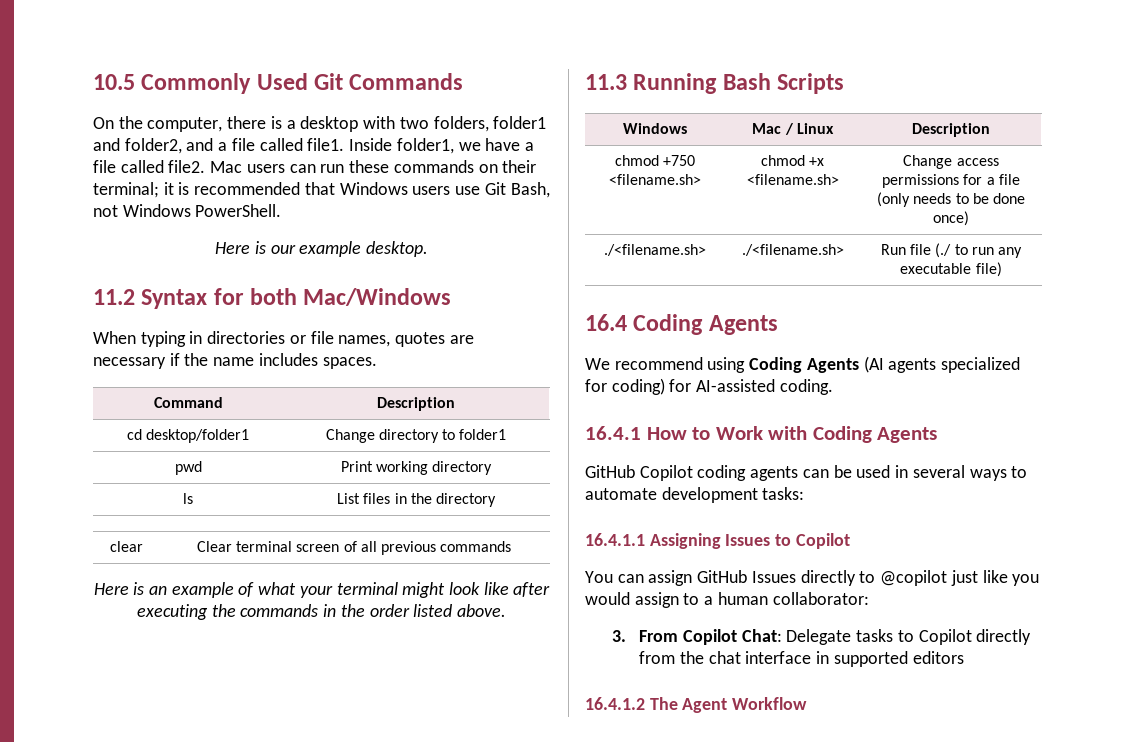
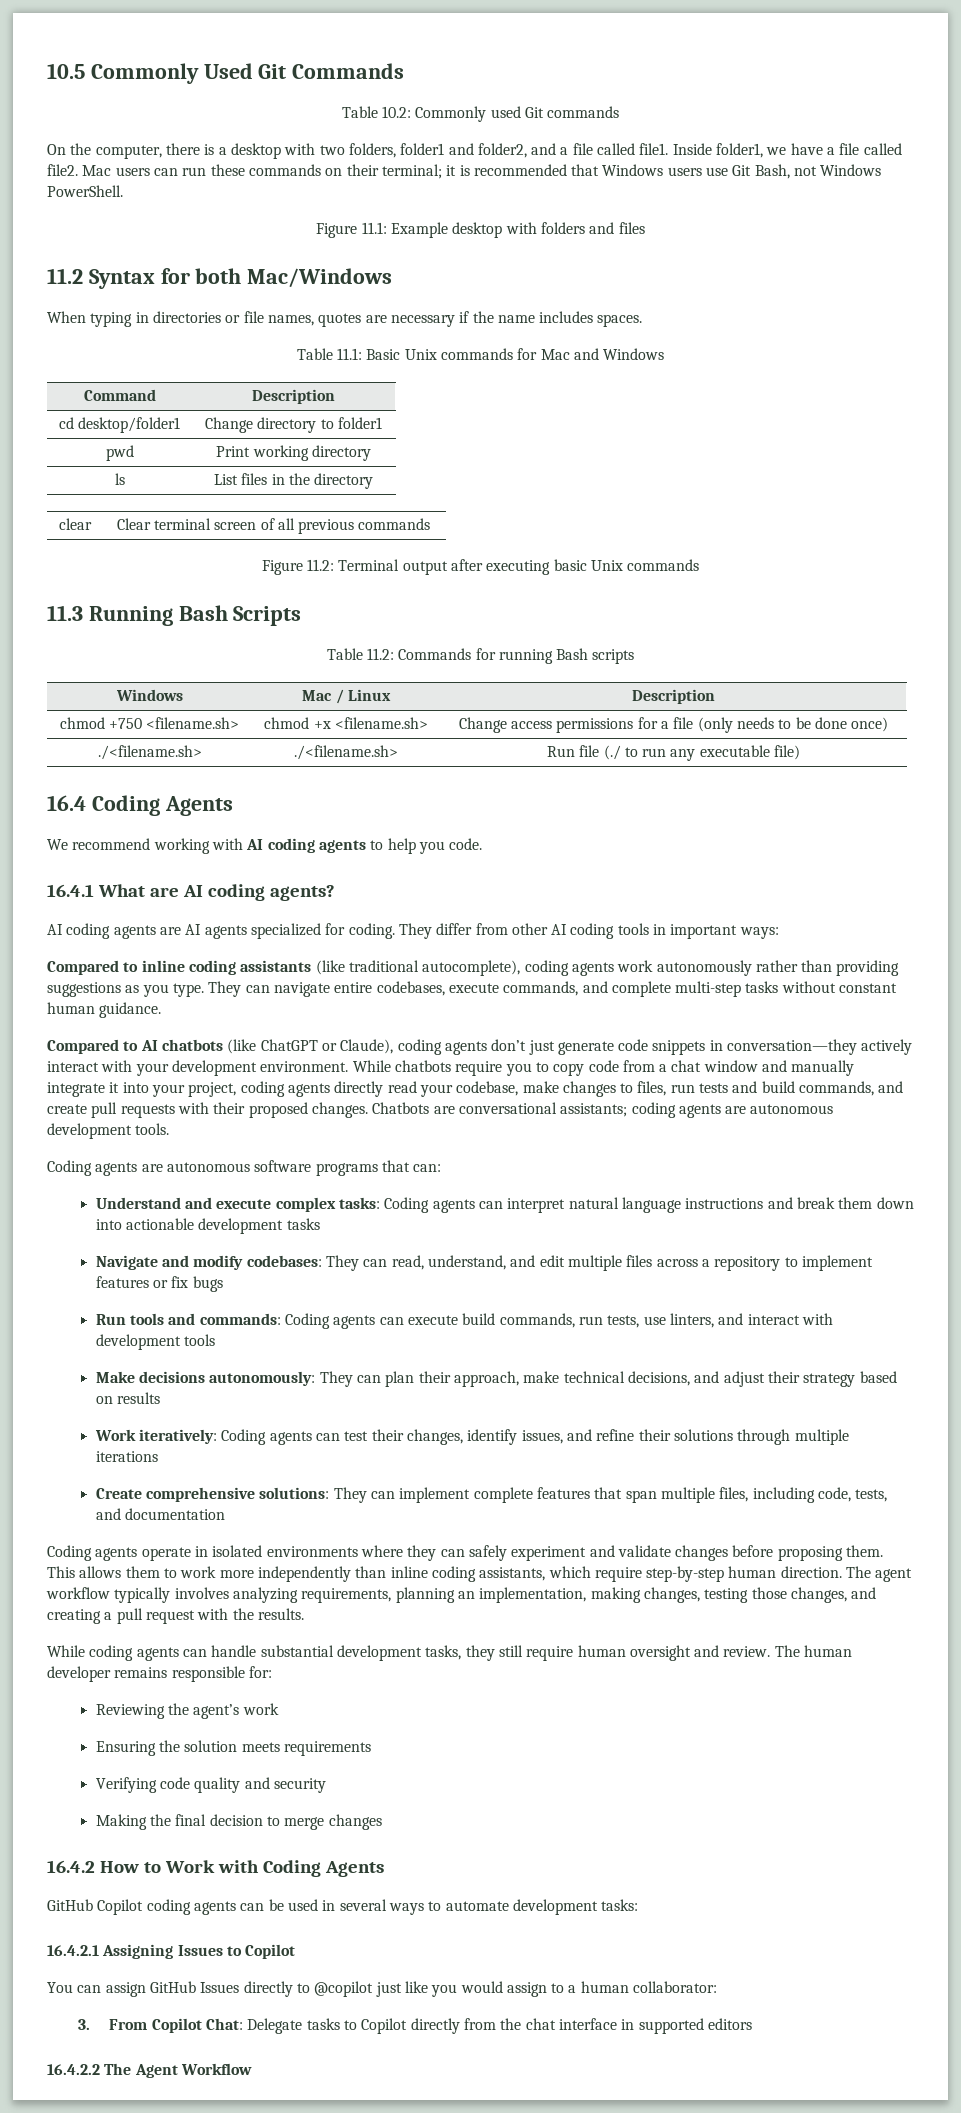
(464, 81) none -> [341,106,620,122] // Table 10.2: Commonly used Git commands
[215,241,428,257] Here is our example desktop. -> [316,222,645,238] Figure 11.1: Example desktop with folders and files
(377, 363) none -> [296,348,665,360] // Table 11.1: Basic Unix commands for Mac and Windows
[93,582,551,598] [136,604,507,620] [585,73,845,94] Here is an example of what your terminal might look like after executing the commands in the order listed above. // 11.3 Running Bash Scripts -> [261,559,700,575] [47,605,302,626] [326,648,635,664] Figure 11.2: Terminal output after executing basic Unix commands // 11.3 Running Bash Scripts // Table 11.2: Commands for running Bash scripts
[707,356,1021,373] [585,378,833,395] [585,426,641,440] using Coding Agents (AI agents specialized for coding) for AI-assisted coding. // 16.4.1 -> [153,838,483,854] [47,884,335,901] [47,923,779,939] [47,960,900,976] [47,981,898,997] [47,1002,162,1018] [47,1039,913,1055] [47,1060,855,1076] [47,1081,904,1097] [47,1102,834,1118] [47,1123,170,1139] [47,1160,442,1176] [95,1197,914,1213] [95,1218,320,1234] [95,1255,873,1271] [95,1276,223,1292] [95,1313,833,1329] [95,1334,216,1350] [95,1371,897,1387] [95,1392,161,1404] [94,1429,849,1445] [95,1451,158,1462] [95,1487,888,1503] [95,1508,226,1520] [47,1545,884,1561] [47,1566,913,1582] [46,1587,877,1603] [47,1608,304,1624] [47,1645,853,1661] [47,1666,272,1682] [95,1703,279,1719] [95,1740,372,1756] [95,1777,327,1793] [95,1814,382,1830] [47,1860,95,1873] working with AI coding agents to help you code. // 16.4.1 What are AI coding agents? // AI coding agents are AI agents specialized for coding. They differ from other AI coding tools in important ways: // Compared to inline coding assistants (like traditional autocomplete), coding agents work autonomously rather than providing suggestions as you type. They can navigate entire codebases, execute commands, and complete multi-step tasks without constant human guidance. // Compared to AI chatbots (like ChatGPT or Claude), coding agents don’t just generate code snippets in conversation—they actively interact with your development environment. While chatbots require you to copy code from a chat window and manually integrate it into your project, coding agents directly read your codebase, make changes to files, run tests and build commands, and create pull requests with their proposed changes. Chatbots are conversational assistants; coding agents are autonomous development tools. // Coding agents are autonomous software programs that can: // Understand and execute complex tasks: Coding agents can interpret natural language instructions and break them down into actionable development tasks // Navigate and modify codebases: They can read, understand, and edit multiple files across a repository to implement features or fix bugs // Run tools and commands: Coding agents can execute build commands, run tests, use linters, and interact with development tools // Make decisions autonomously: They can plan their approach, make technical decisions, and adjust their strategy based on results // Work iteratively: Coding agents can test their changes, identify issues, and refine their solutions through multiple iterations // Create comprehensive solutions: They can implement complete features that span multiple files, including code, tests, and documentation // Coding agents operate in isolated environments where they can safely experiment and validate changes before proposing them. This allows them to work more independently than inline coding assistants, which require step-by-step human direction. The agent workflow typically involves analyzing requirements, planning an implementation, making changes, testing those changes, and creating a pull request with the results. // While coding agents can handle substantial development tasks, they still require human oversight and review. The human developer remains responsible for: // Reviewing the agent’s work // Ensuring the solution meets requirements // Verifying code quality and security // Making the final decision to merge changes // 16.4.2
[585,533,645,546] 16.4.1.1 -> [47,1945,99,1956] 16.4.2.1
[585,697,645,710] 16.4.1.2 -> [47,2064,100,2075] 16.4.2.2

